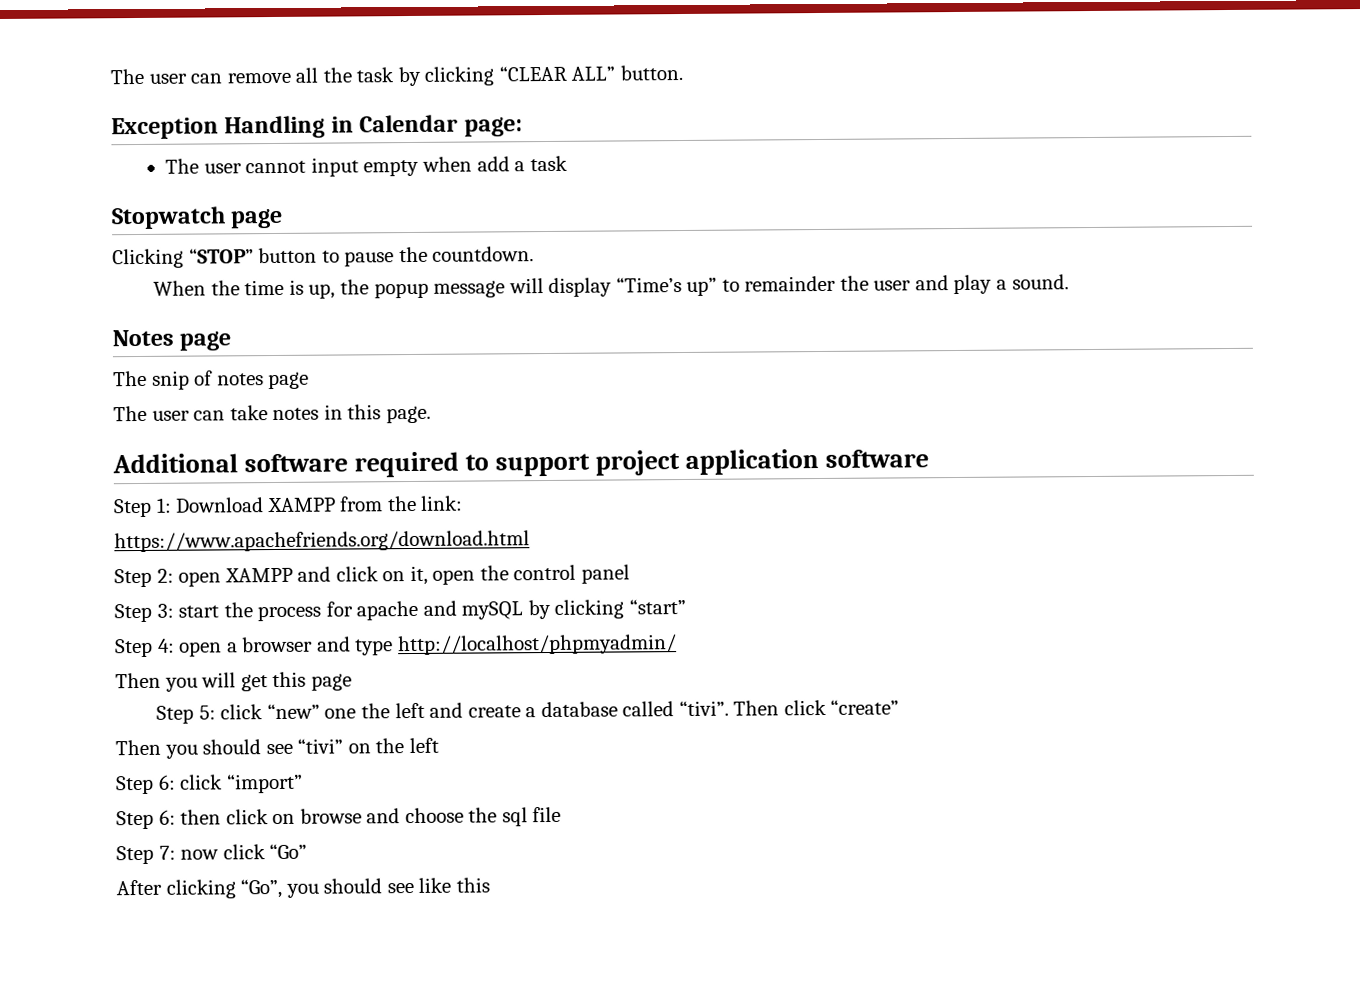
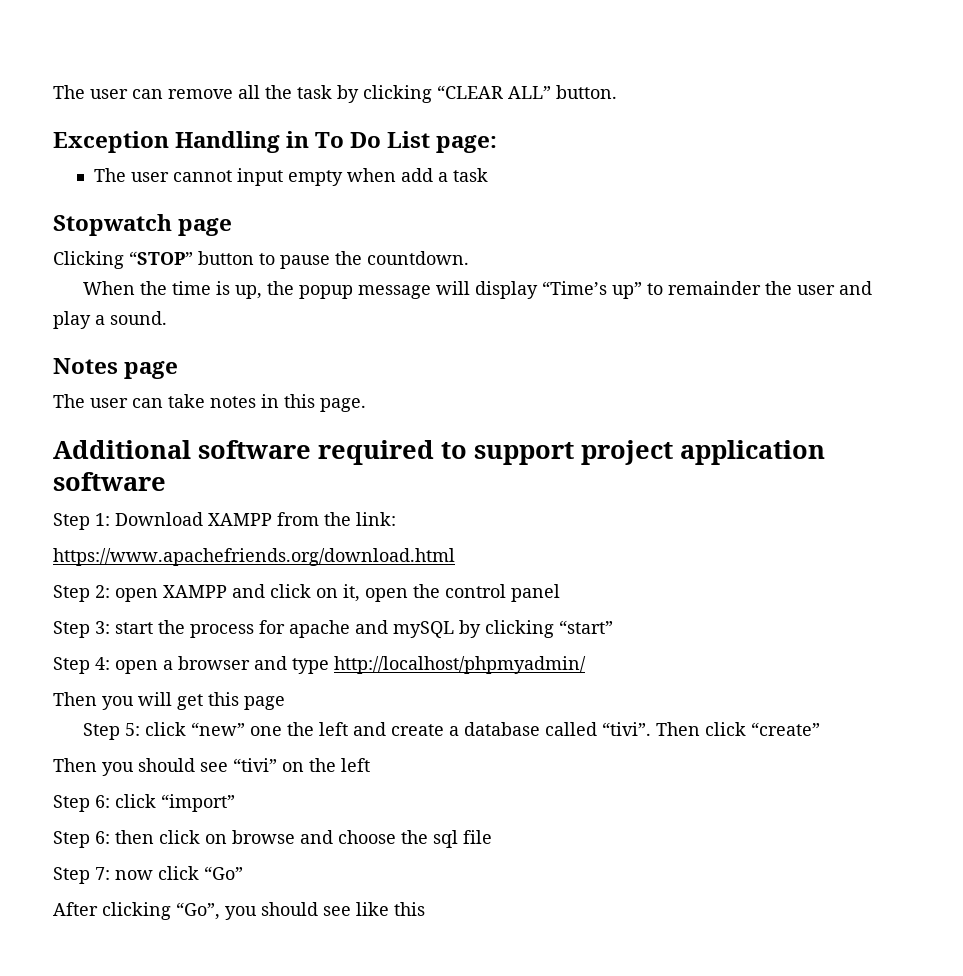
[359,114,459,133] Calendar -> [315,131,431,148] To Do List
[113,370,310,390] // The snip of notes page -> (179, 370) none

